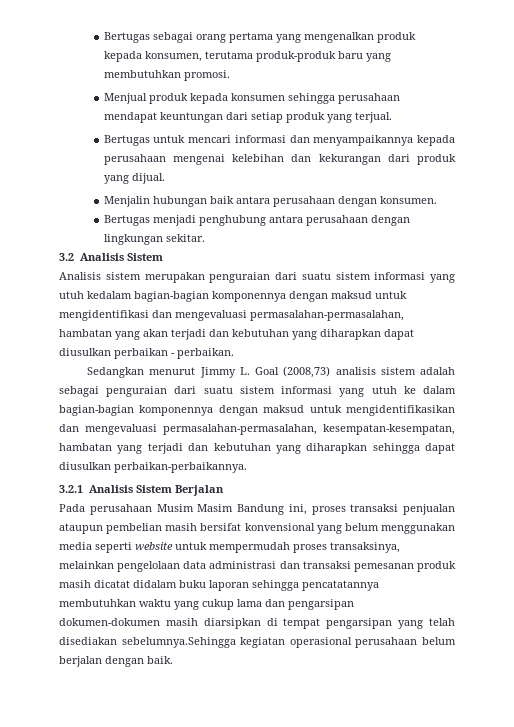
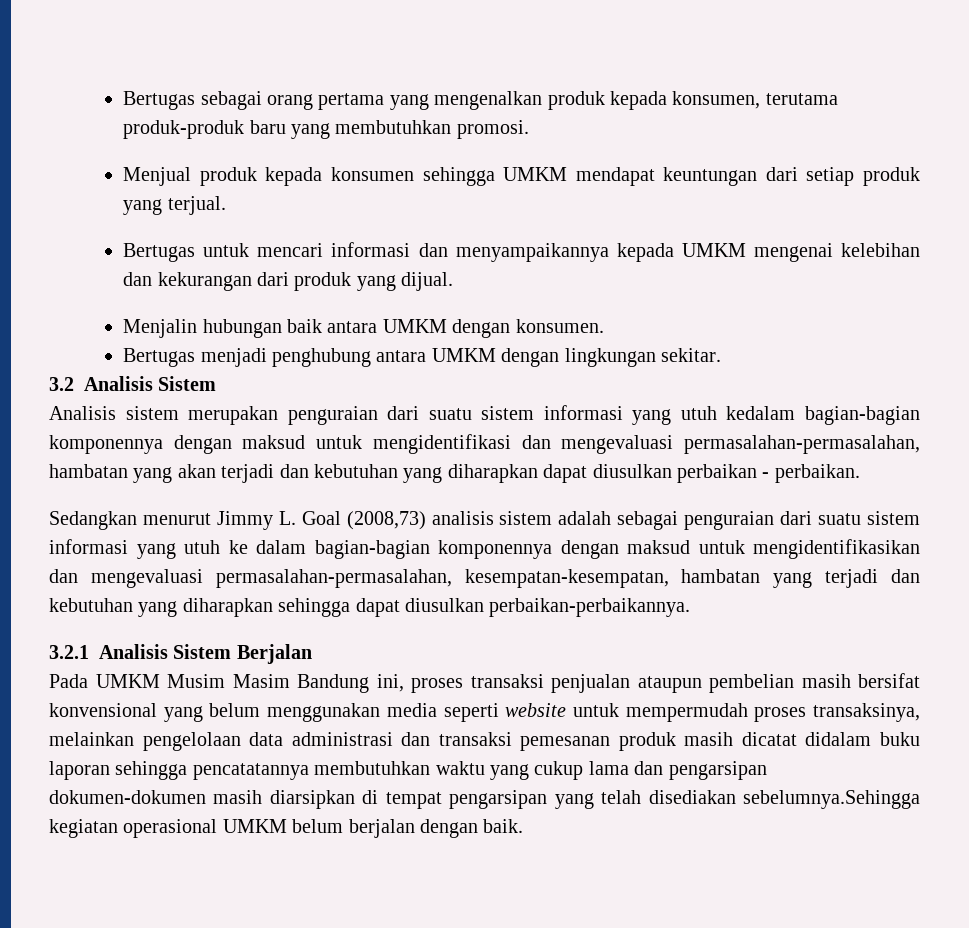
[337,93,400,104] perusahaan -> [503,167,568,181] UMKM
[103,154,166,165] perusahaan -> [681,243,746,257] UMKM
[272,196,335,207] perusahaan -> [382,319,447,333] UMKM
[305,215,368,226] perusahaan -> [431,348,496,362] UMKM
[89,504,152,515] perusahaan -> [95,674,160,688] UMKM
[355,637,418,648] perusahaan -> [222,819,287,833] UMKM

